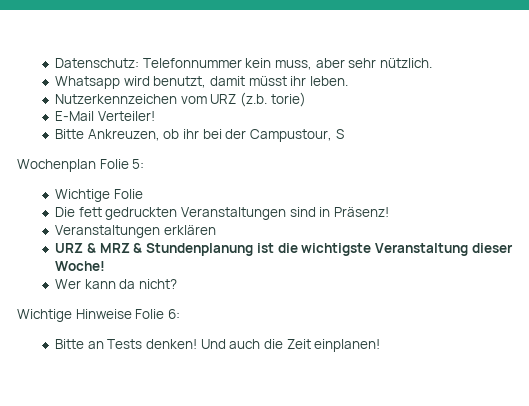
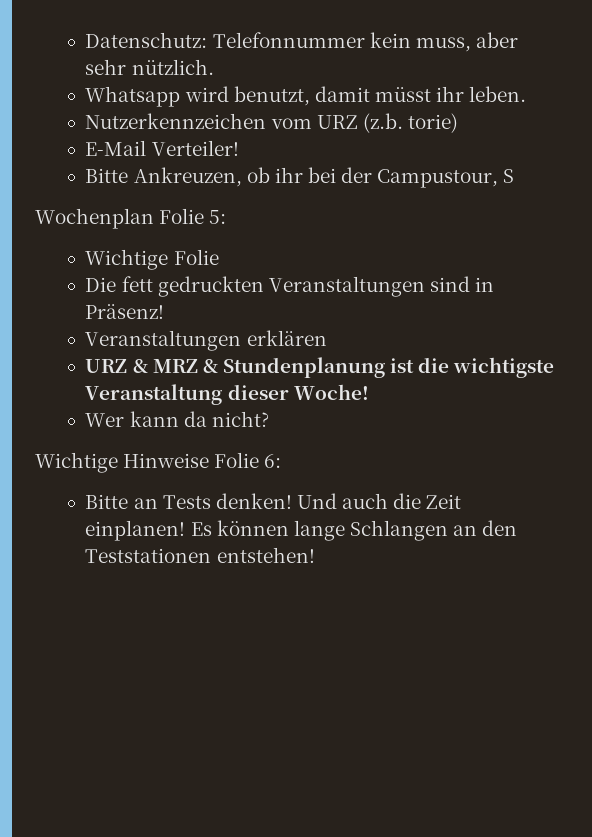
(381, 345) none -> [190,520,518,541] [85,547,315,563] Es können lange Schlangen an den Teststationen entstehen!

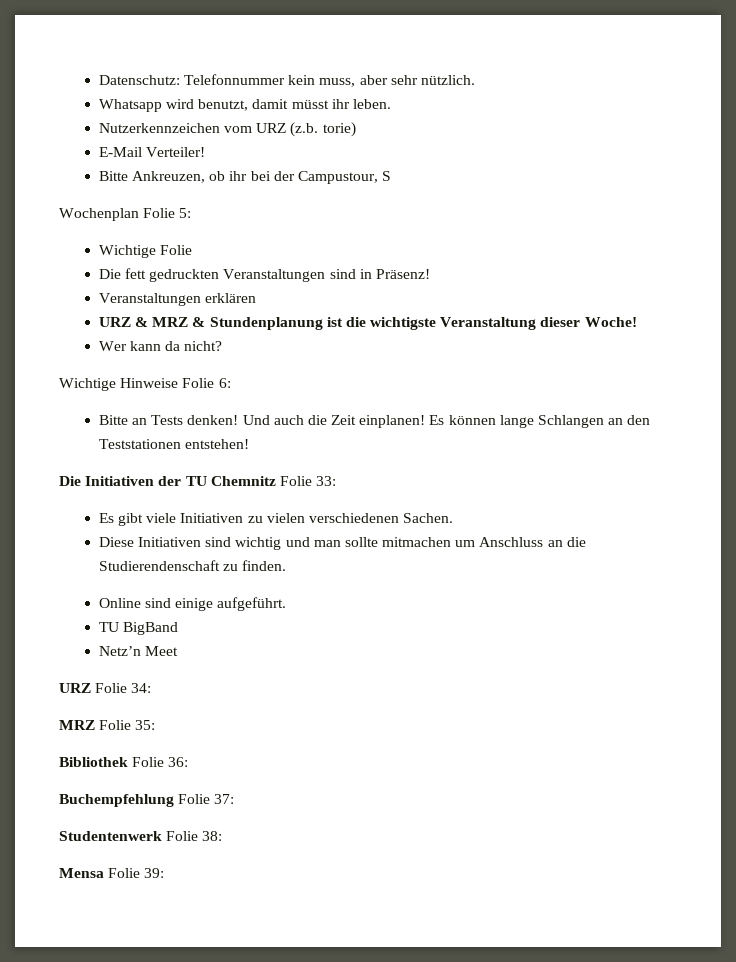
(315, 555) none -> [59,476,337,486] [98,513,454,526] [98,537,586,550] [98,560,287,571] [98,597,287,611] [98,622,178,635] [98,646,178,656] [59,683,152,693] [59,720,156,730] [59,757,189,767] [59,794,235,807] [59,831,223,841] [59,868,165,878] // Die Initiativen der TU Chemnitz Folie 33: // Es gibt viele Initiativen zu vielen verschiedenen Sachen. // Diese Initiativen sind wichtig und man sollte mitmachen um Anschluss an die Studierendenschaft zu finden. // Online sind einige aufgeführt. // TU BigBand // Netz’n Meet // URZ Folie 34: // MRZ Folie 35: // Bibliothek Folie 36: // Buchempfehlung Folie 37: // Studentenwerk Folie 38: // Mensa Folie 39:

